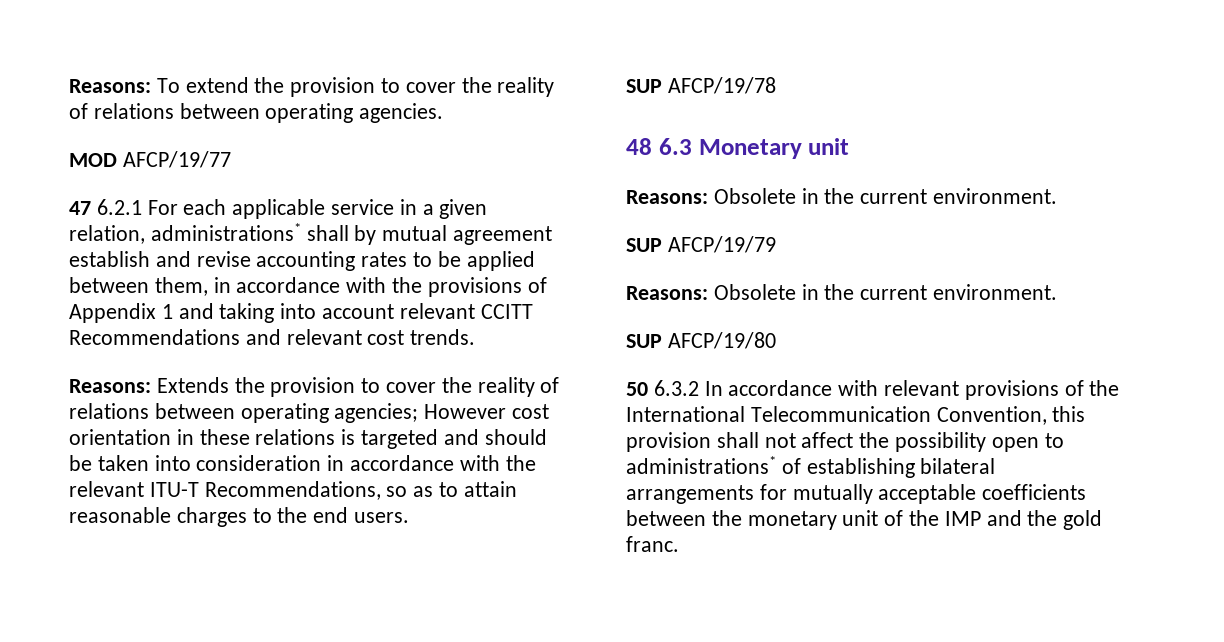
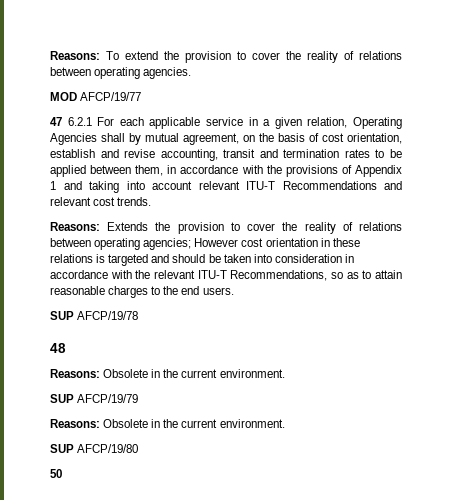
[150,223,301,241] administrations* -> [353,117,402,129] [50,133,97,145] Operating Agencies
[453,226,553,245] [69,251,356,271] agreement establish and revise accounting -> [183,133,402,145] [50,149,340,161] agreement, on the basis of cost orientation, establish and revise accounting, transit and termination
[480,304,533,319] CCITT -> [246,181,275,190] ITU-T
[658,138,850,159] 6.3 Monetary unit -> (66, 348) none
[653,380,1120,400] [626,406,1086,425] [626,432,1064,452] [626,456,996,478] [626,484,1087,504] [626,510,1103,530] [626,536,679,552] 6.3.2 In accordance with relevant provisions of the International Telecommunication Convention, this provision shall not affect the possibility open to administrations* of establishing bilateral arrangements for mutually acceptable coefficients between the monetary unit of the IMP and the gold franc. -> (62, 473) none

